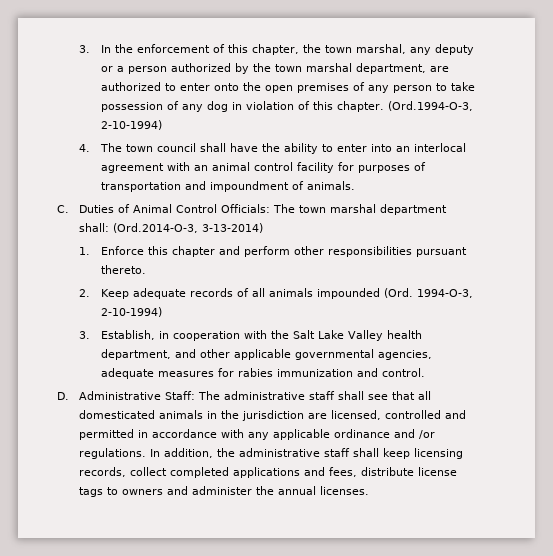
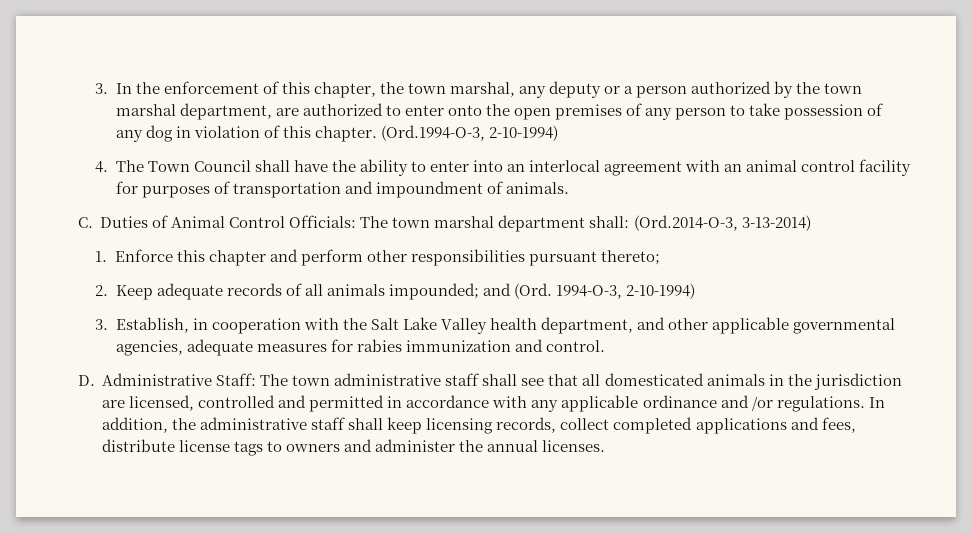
[125,143,196,152] town council -> [147,160,251,172] Town Council
[100,265,146,274] thereto. -> [600,250,660,265] thereto;
[316,288,380,299] impounded -> [388,283,511,300] impounded; and
(220, 395) none -> [292,375,331,386] town

